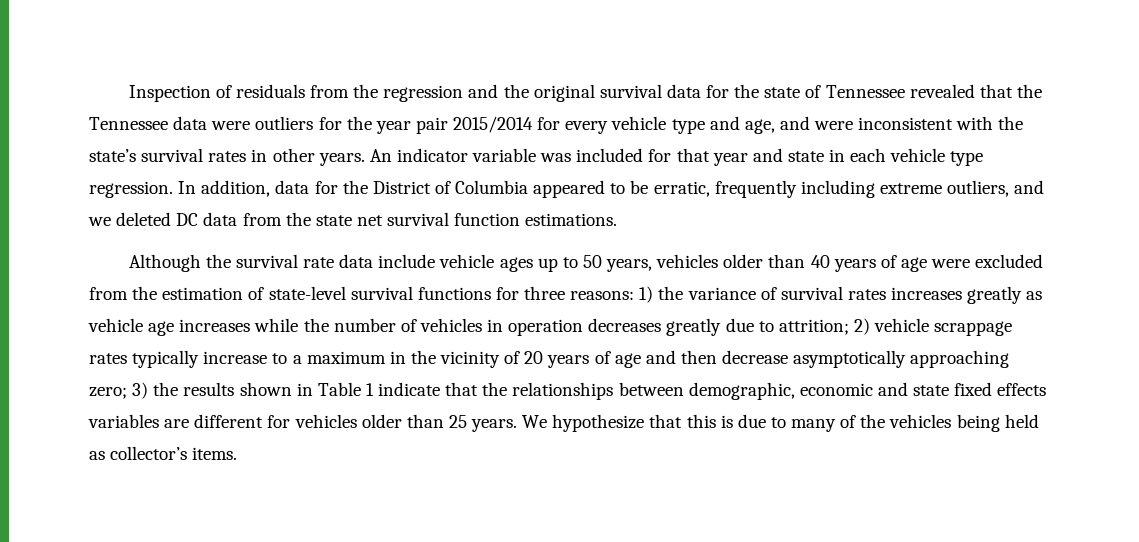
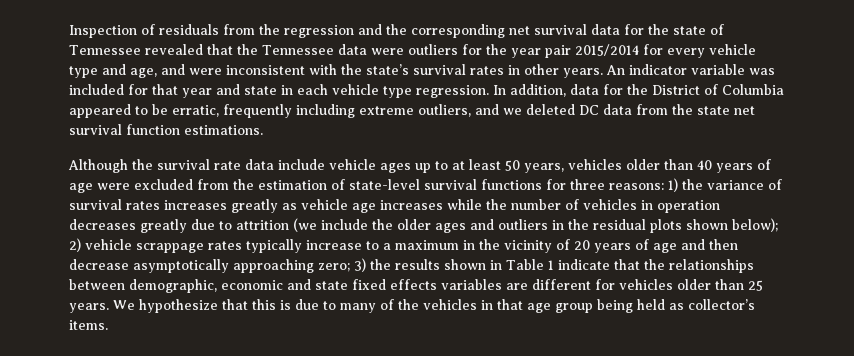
[533,84,595,102] original -> [411,24,530,38] corresponding net
(578, 262) none -> [452,159,501,170] at least
[778,319,849,335] attrition; -> [236,218,778,233] attrition (we include the older ages and outliers in the residual plots shown below);
(952, 421) none -> [481,299,593,313] in that age group

